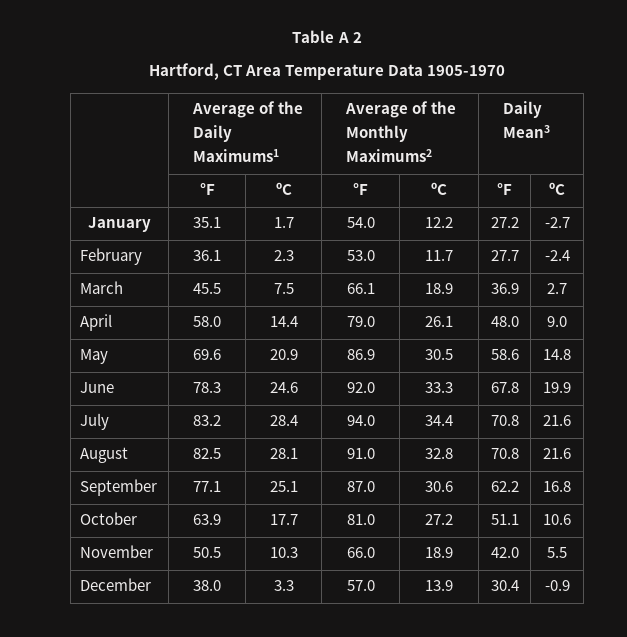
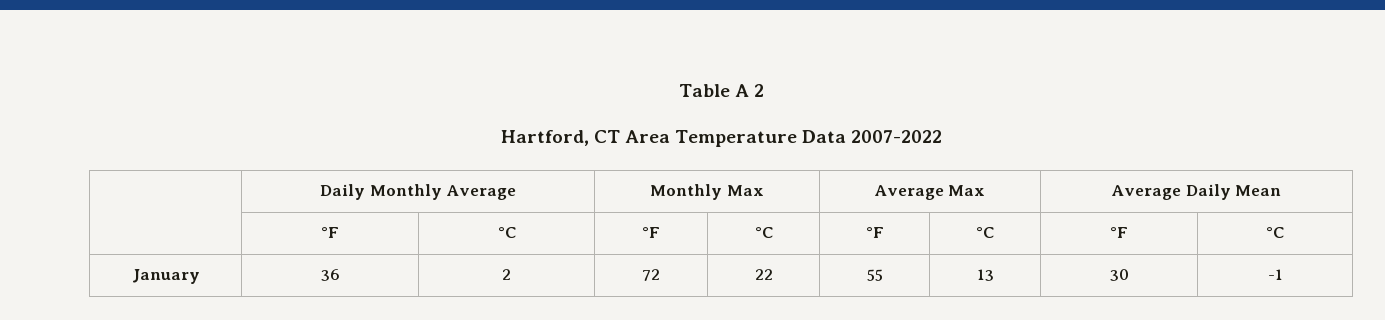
[427,65,506,76] [192,101,304,118] [193,125,233,142] [193,149,280,162] [345,101,457,118] [346,125,409,142] [346,149,433,162] [503,101,543,118] [503,125,551,138] [199,183,215,195] [275,182,292,195] [353,183,368,195] [431,182,447,195] [497,183,512,195] [549,182,565,195] 1905-1970 // | Average of the Daily Maximums1 | Average of the Monthly Maximums2 | Daily Mean3 // | °F | ºC | °F | ºC | °F | ºC -> [851,130,943,143] [320,184,516,200] [650,184,764,200] [873,185,986,200] [1110,184,1282,200] [321,227,339,238] [497,227,516,238] [642,227,661,238] [754,227,773,238] [865,227,884,238] [976,227,995,238] [1110,227,1128,238] [1266,227,1284,238] 2007-2022 // | Daily Monthly Average | Monthly Max | Average Max | Average Daily Mean // | °F | °C | °F | °C | °F | °C | °F | °C
[193,217,221,228] [273,217,294,228] [346,217,375,228] [425,217,453,228] [490,217,519,228] [544,217,570,228] [80,248,143,265] [193,250,221,261] [273,250,294,261] [346,250,375,261] [425,250,453,261] [490,250,519,261] [544,250,570,261] [80,281,124,294] [193,283,221,294] [273,283,294,294] [346,283,375,294] [425,283,453,294] [490,283,519,294] [547,283,567,294] [80,314,113,331] [193,316,221,327] [269,316,298,327] [346,316,375,327] [425,316,453,327] [490,316,519,327] [547,316,567,327] [80,349,109,364] [193,349,221,360] [269,349,298,360] [346,349,375,360] [425,349,453,360] [490,349,519,360] [543,349,571,360] [80,382,115,393] [193,382,221,393] [269,382,298,393] [346,382,375,393] [425,382,453,393] [490,382,519,393] [543,382,571,393] [80,413,110,430] [193,415,221,426] [269,415,298,426] [346,415,375,426] [425,415,453,426] [490,415,519,426] [543,415,571,426] [80,447,129,463] [193,448,221,459] [269,448,298,459] [346,448,375,459] [425,448,453,459] [490,448,519,459] [543,448,571,459] [80,479,158,496] [193,481,221,492] [269,481,298,492] [346,481,375,492] [425,481,453,492] [490,481,519,492] [543,481,571,492] [80,512,138,525] [193,514,221,525] [269,514,298,525] [346,514,375,525] [425,514,453,525] [490,514,519,525] [543,514,571,525] [80,545,154,558] [193,547,221,558] [269,547,298,558] [346,547,375,558] [425,547,453,558] [490,547,519,558] [547,547,567,558] [80,578,152,591] [193,580,221,591] [273,580,294,591] [346,580,375,591] [425,580,453,591] [490,580,519,591] [544,580,570,591] 35.1 | 1.7 | 54.0 | 12.2 | 27.2 | -2.7 // February | 36.1 | 2.3 | 53.0 | 11.7 | 27.7 | -2.4 // March | 45.5 | 7.5 | 66.1 | 18.9 | 36.9 | 2.7 // April | 58.0 | 14.4 | 79.0 | 26.1 | 48.0 | 9.0 // May | 69.6 | 20.9 | 86.9 | 30.5 | 58.6 | 14.8 // June | 78.3 | 24.6 | 92.0 | 33.3 | 67.8 | 19.9 // July | 83.2 | 28.4 | 94.0 | 34.4 | 70.8 | 21.6 // August | 82.5 | 28.1 | 91.0 | 32.8 | 70.8 | 21.6 // September | 77.1 | 25.1 | 87.0 | 30.6 | 62.2 | 16.8 // October | 63.9 | 17.7 | 81.0 | 27.2 | 51.1 | 10.6 // November | 50.5 | 10.3 | 66.0 | 18.9 | 42.0 | 5.5 // December | 38.0 | 3.3 | 57.0 | 13.9 | 30.4 | -0.9 -> [320,269,340,281] [502,269,511,280] [642,269,661,281] [754,269,773,280] [866,269,883,281] [976,269,994,281] [1109,269,1129,281] [1267,269,1283,280] 36 | 2 | 72 | 22 | 55 | 13 | 30 | -1

